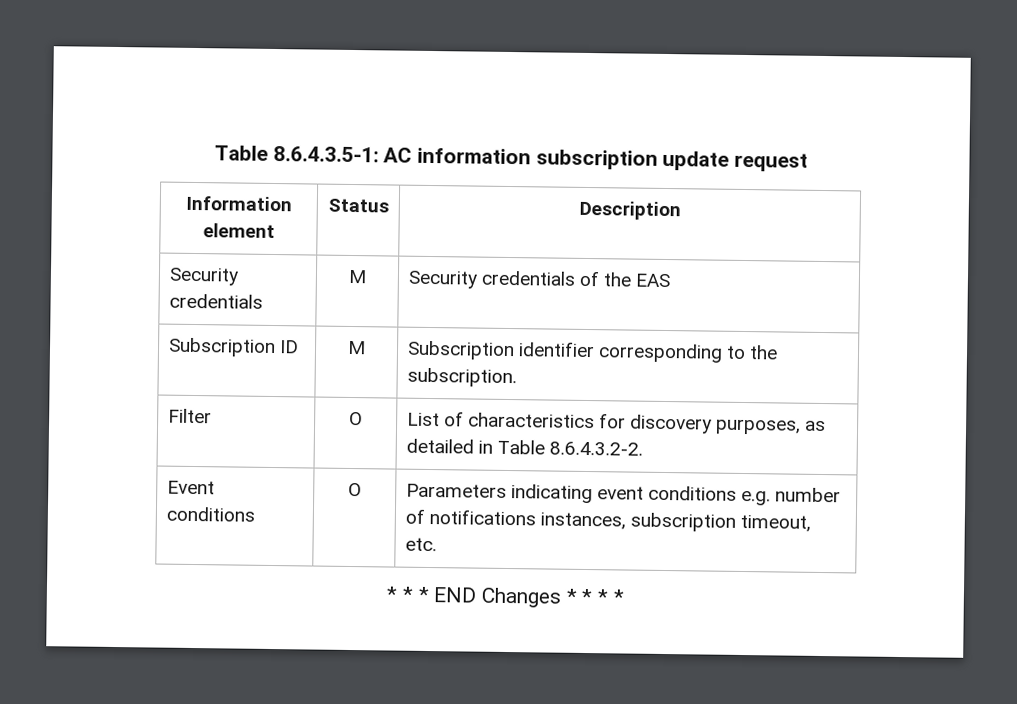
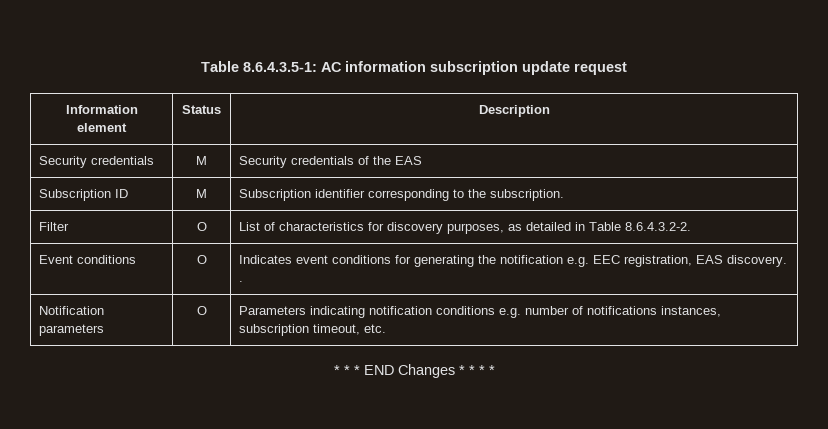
(362, 489) none -> [239,255,788,267] [239,281,244,282] [39,306,105,315] [39,324,105,336] [196,306,207,315] | Indicates event conditions for generating the notification e.g. EEC registration, EAS discovery. . // Notification parameters | O
[596,486,644,500] event -> [369,306,433,315] notification

